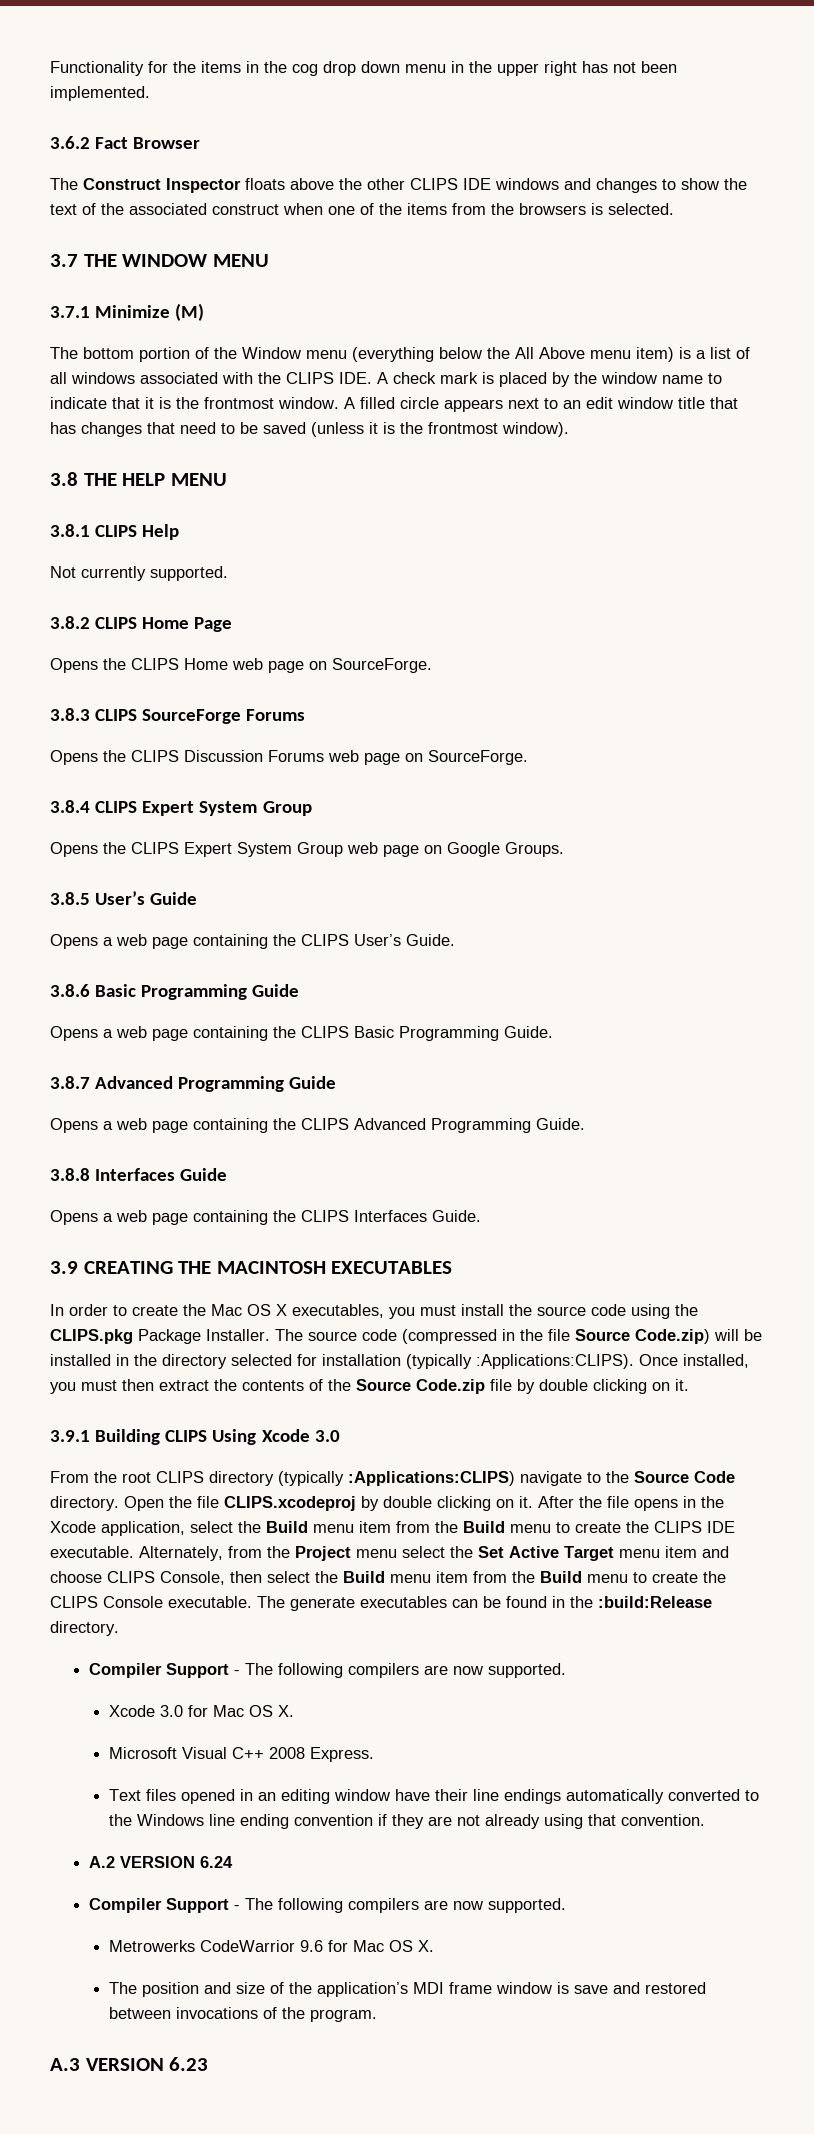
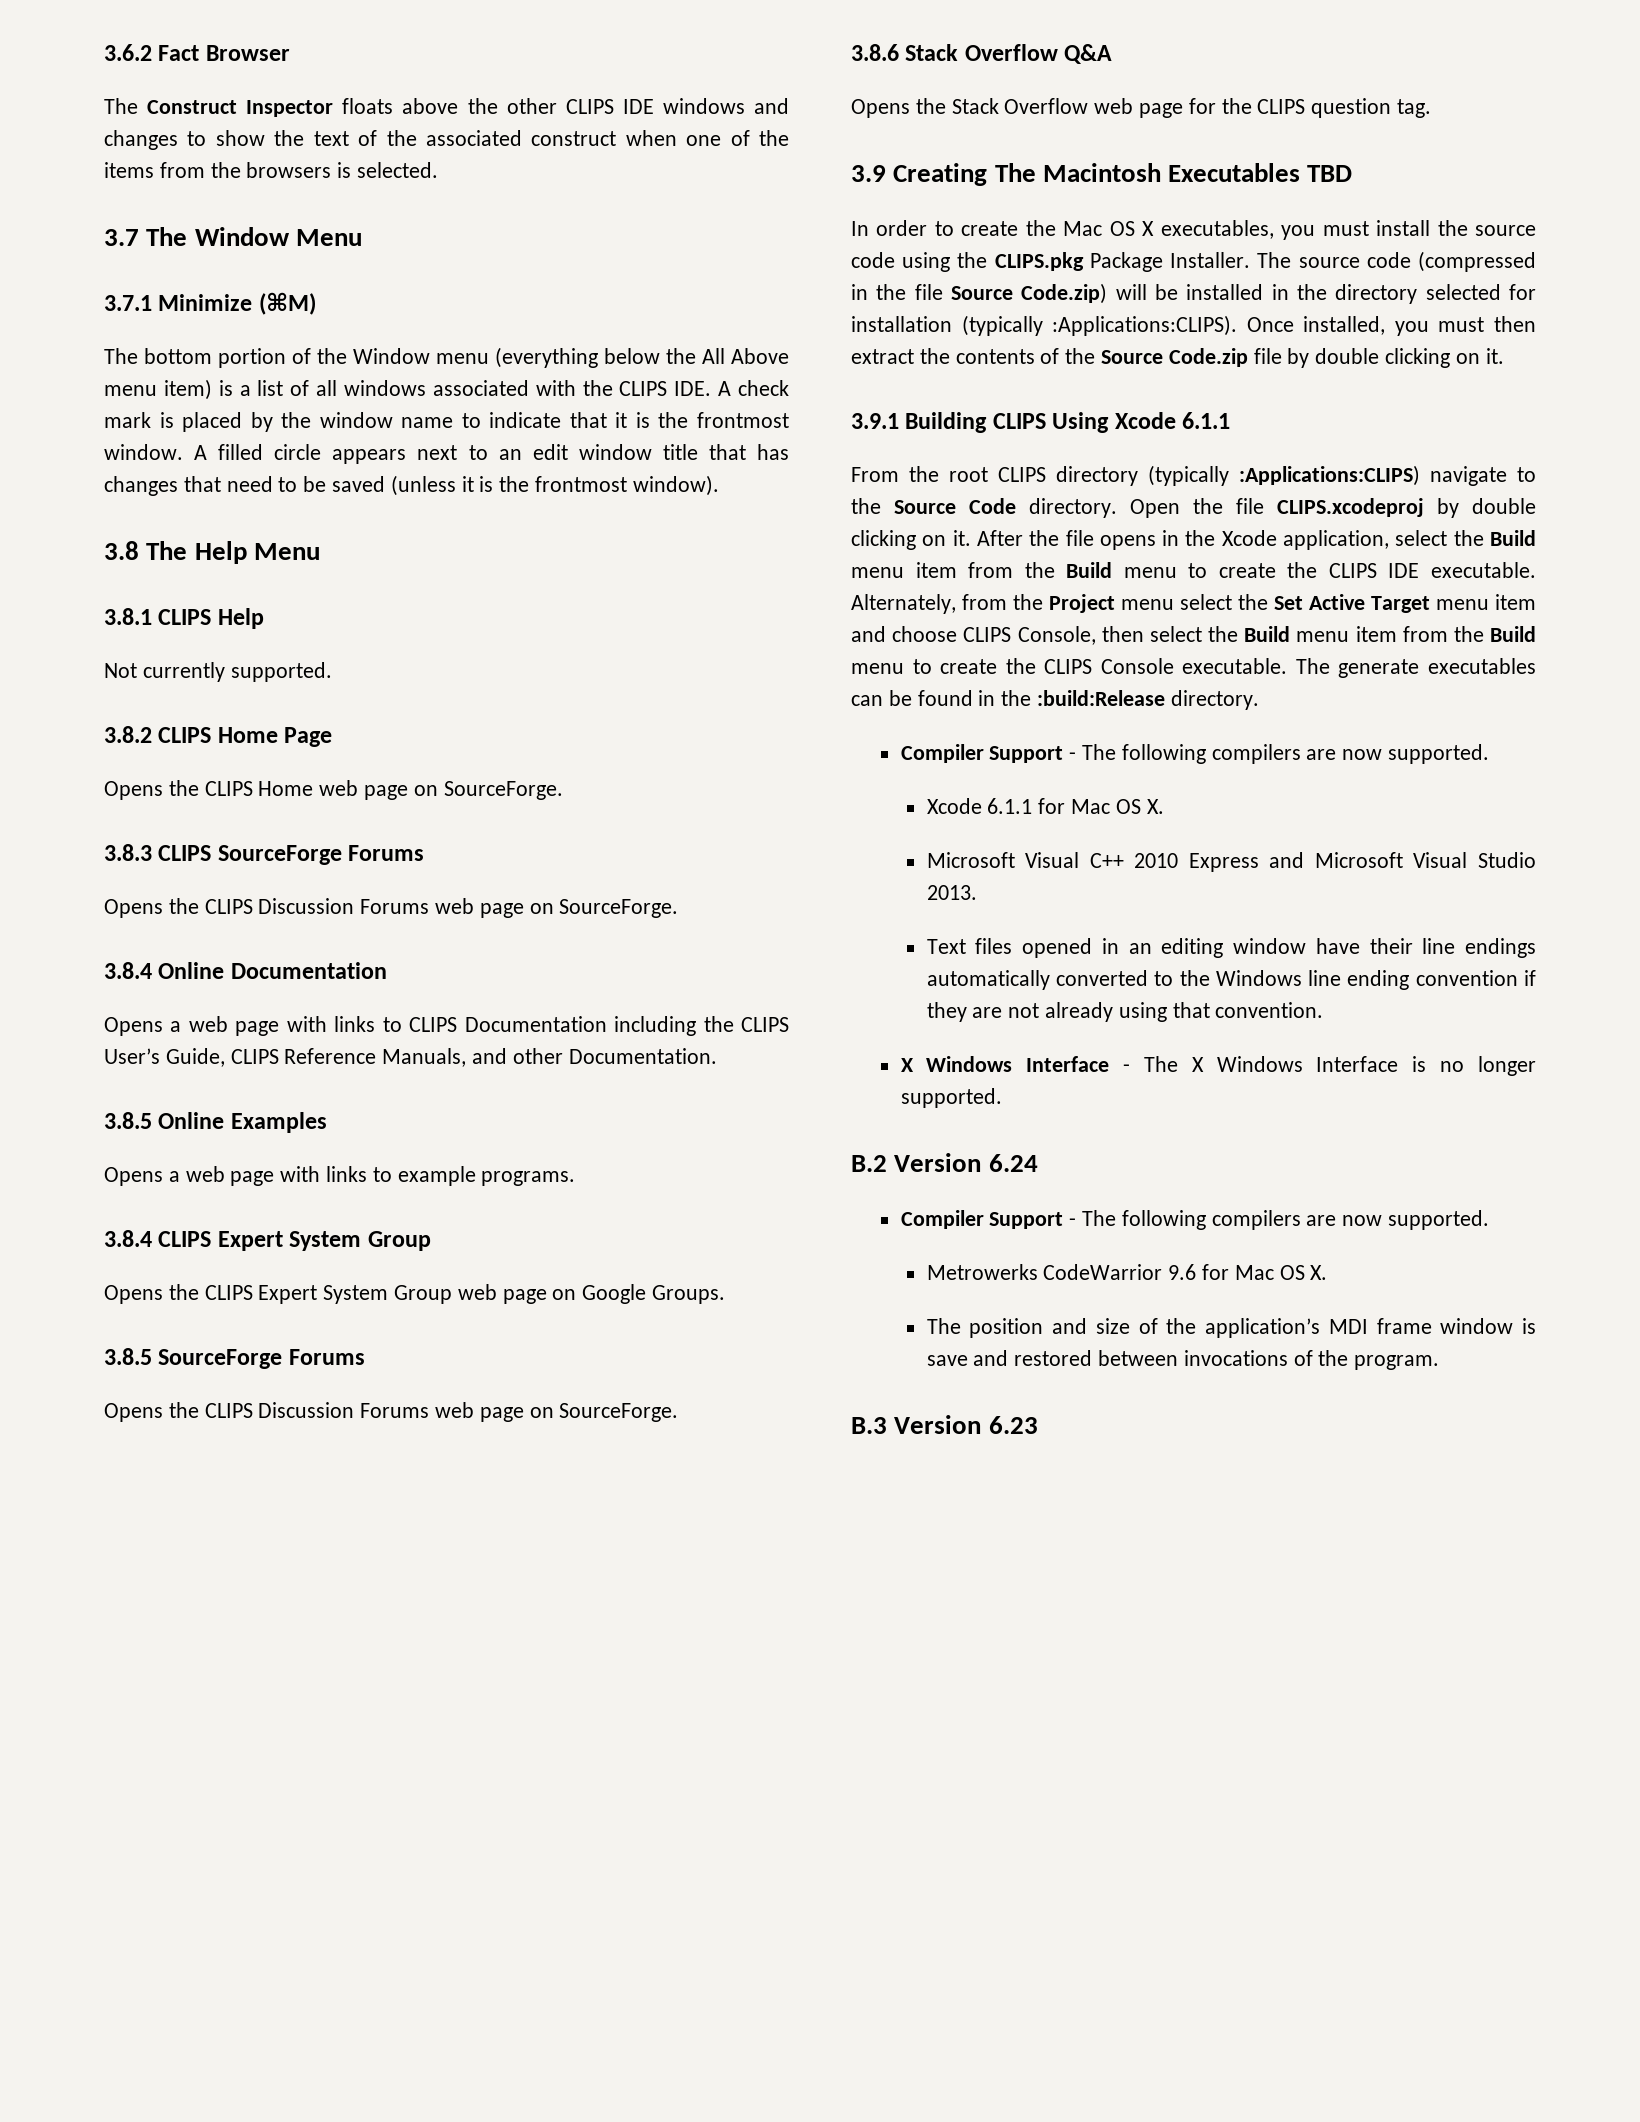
[50,61,677,76] [50,86,150,101] Functionality for the items in the cog drop down menu in the upper right has not been implemented. // -> (104, 52) none
[83,254,269,267] THE WINDOW MENU -> [146,227,362,246] The Window Menu
[175,303,205,321] (M) -> [258,292,316,315] (⌘M)
[83,473,227,486] THE HELP MENU -> [146,541,320,564] The Help Menu
(528, 757) none -> [104,962,387,979] [104,1016,789,1036] [104,1048,717,1067] [104,1112,327,1133] [104,1166,576,1186] // 3.8.4 Online Documentation // Opens a web page with links to CLIPS Documentation including the CLIPS User’s Guide, CLIPS Reference Manuals, and other Documentation. // 3.8.5 Online Examples // Opens a web page with links to example programs.
[95,891,198,905] [50,934,455,949] [50,984,300,1000] [50,1026,553,1041] [50,1076,337,1092] [50,1118,585,1133] [50,1168,228,1181] [50,1210,481,1225] [50,1261,453,1274] User’s Guide // Opens a web page containing the CLIPS User’s Guide. // 3.8.6 Basic Programming Guide // Opens a web page containing the CLIPS Basic Programming Guide. // 3.8.7 Advanced Programming Guide // Opens a web page containing the CLIPS Advanced Programming Guide. // 3.8.8 Interfaces Guide // Opens a web page containing the CLIPS Interfaces Guide. // 3.9 CREATING THE MACINTOSH EXECUTABLES -> [158,1349,365,1369] [104,1402,679,1422] [851,44,1113,64] [851,98,1432,118] [851,163,1353,186] SourceForge Forums // Opens the CLIPS Discussion Forums web page on SourceForge. // 3.8.6 Stack Overflow Q&A // Opens the Stack Overflow web page for the CLIPS question tag. // 3.9 Creating The Macintosh Executables TBD
[314,1430,340,1442] 3.0 -> [1182,412,1231,429] 6.1.1
[159,1705,183,1717] 3.0 -> [987,798,1033,814] 6.1.1
[268,1747,374,1762] 2008 Express. -> [1134,852,1536,872] [926,885,977,900] 2010 Express and Microsoft Visual Studio 2013.
[88,1856,195,1868] A.2 VERSION -> [900,1056,1536,1076] [900,1088,1002,1108] [851,1153,982,1172] X Windows Interface - The X Windows Interface is no longer supported. // B.2 Version
[50,2058,164,2071] A.3 VERSION -> [851,1415,982,1434] B.3 Version

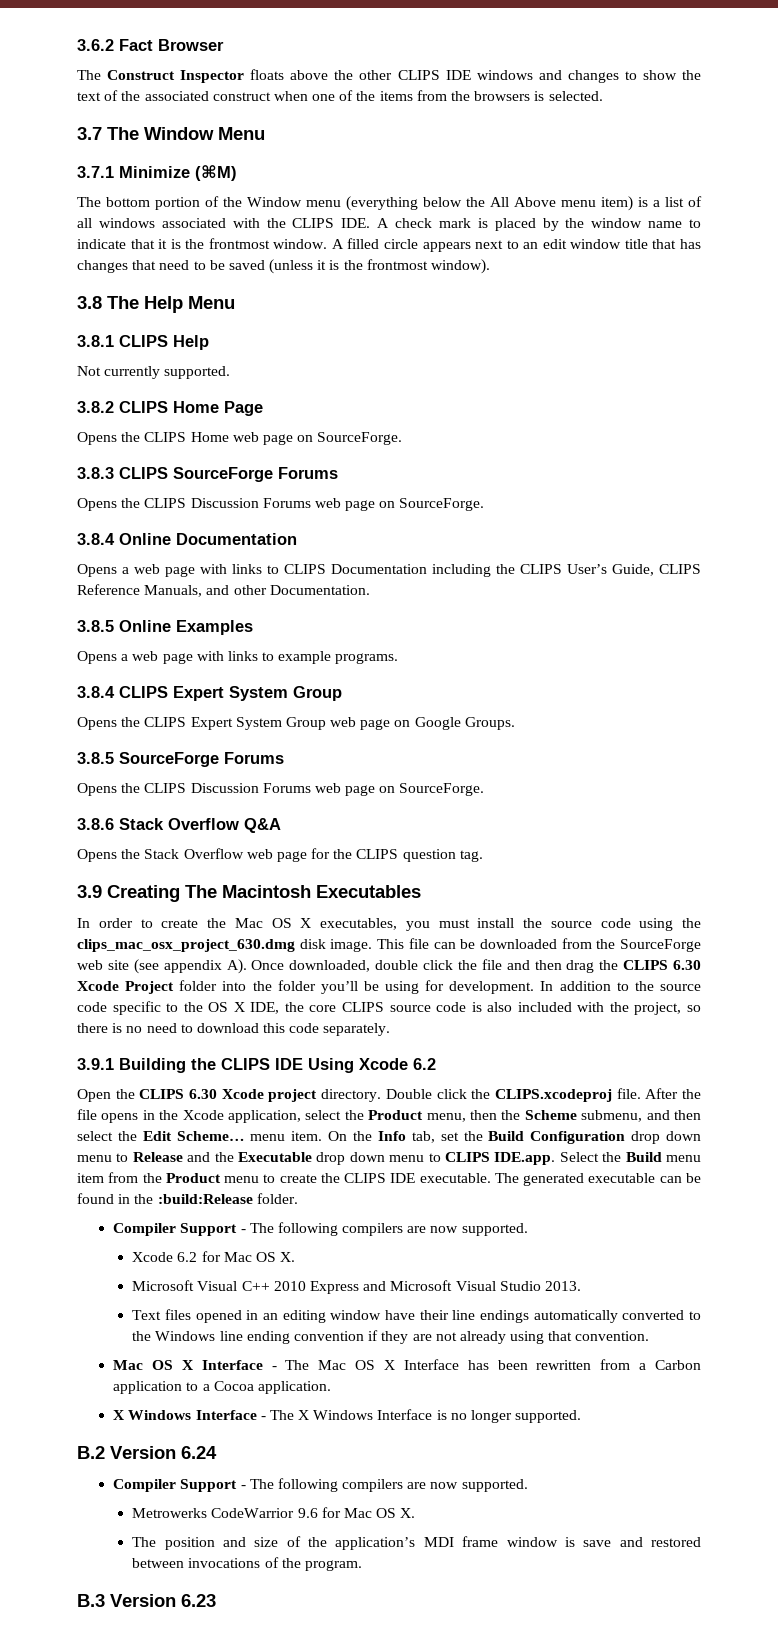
[1307,165,1353,182] TBD -> (421, 891) none
[994,251,1536,272] [851,283,1536,304] [851,315,1536,336] [851,348,1504,368] [851,412,1231,433] [851,465,1536,486] [851,498,1536,518] [851,530,971,550] CLIPS.pkg Package Installer. The source code (compressed in the file Source Code.zip) will be installed in the directory selected for installation (typically :Applications:CLIPS). Once installed, you must then extract the contents of the Source Code.zip file by double clicking on it. // 3.9.1 Building CLIPS Using Xcode 6.1.1 // From the root CLIPS directory (typically :Applications:CLIPS) navigate to the Source Code directory. Open the file CLIPS.xcodeproj by double clicking on it. -> [77,938,701,952] [77,959,701,974] [77,980,701,994] [77,1001,701,1015] [77,1023,391,1036] [77,1058,436,1073] [77,1088,641,1102] clips_mac_osx_project_630.dmg disk image. This file can be downloaded from the SourceForge web site (see appendix A). Once downloaded, double click the file and then drag the CLIPS 6.30 Xcode Project folder into the folder you’ll be using for development. In addition to the source code specific to the OS X IDE, the core CLIPS source code is also included with the project, so there is no need to download this code separately. // 3.9.1 Building the CLIPS IDE Using Xcode 6.2 // Open the CLIPS 6.30 Xcode project directory. Double click the CLIPS.xcodeproj file.
[1490,530,1536,546] [851,562,1113,578] Build menu item from the Build -> [368,1110,701,1122] [77,1131,701,1144] [77,1152,701,1165] [77,1172,221,1183] Product menu, then the Scheme submenu, and then select the Edit Scheme… menu item. On the Info tab, set the Build Configuration drop down menu to Release and the Executable drop down menu to CLIPS IDE.app. Select the Build menu item from the Product
[851,594,1536,614] [851,626,1536,645] [851,658,1536,678] Alternately, from the Project menu select the Set Active Target menu item and choose CLIPS Console, then select the Build menu item from the Build menu to create the CLIPS Console executable. The generate executables -> [494,1173,656,1186] The generated executable
[1170,690,1259,710] directory. -> [256,1193,298,1204] folder.
[987,798,1033,814] 6.1.1 -> [177,1252,198,1262] 6.2
(1324, 1010) none -> [113,1359,702,1370] [113,1381,331,1394] // Mac OS X Interface - The Mac OS X Interface has been rewritten from a Carbon application to a Cocoa application.

